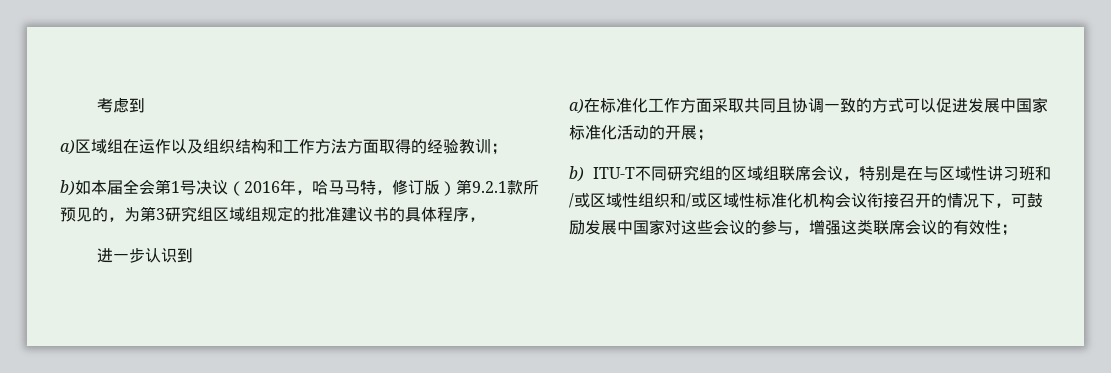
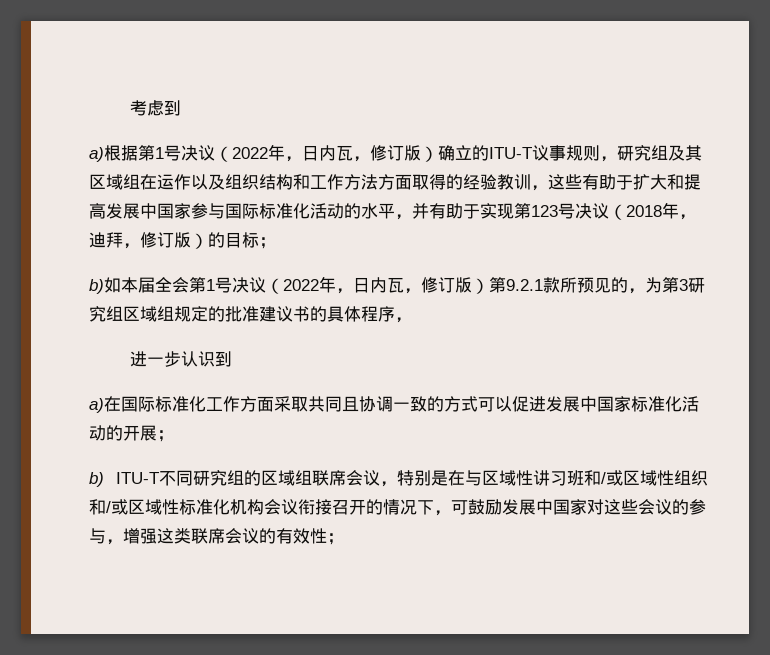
(75, 147) none -> [104,144,702,162] 根据第1号决议（2022年，日内瓦，修订版）确立的ITU-T议事规则，研究组及其
(491, 146) none -> [531,174,701,191] [89,202,696,220] [89,232,259,249] ，这些有助于扩大和提高发展中国家参与国际标准化活动的水平，并有助于实现第123号决议（2018年，迪拜，修订版）的目标
[244,179,376,195] 2016年，哈马马特 -> [283,276,404,294] 2022年，日内瓦
(600, 105) none -> [121,396,155,412] 国际

